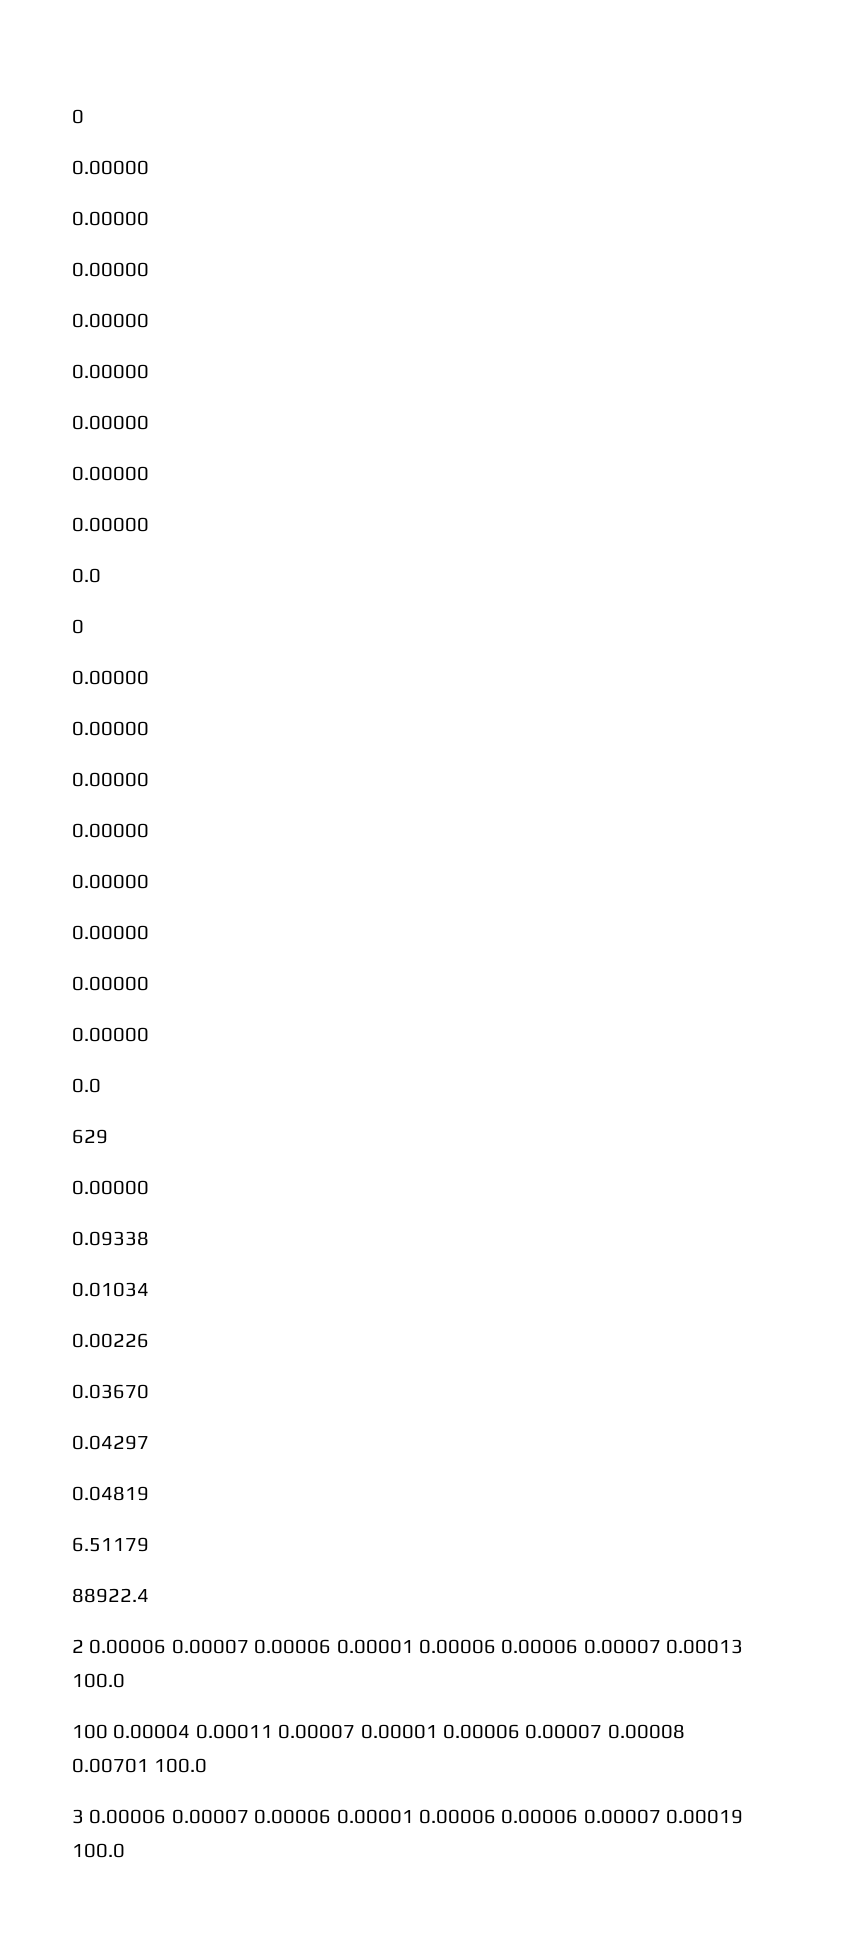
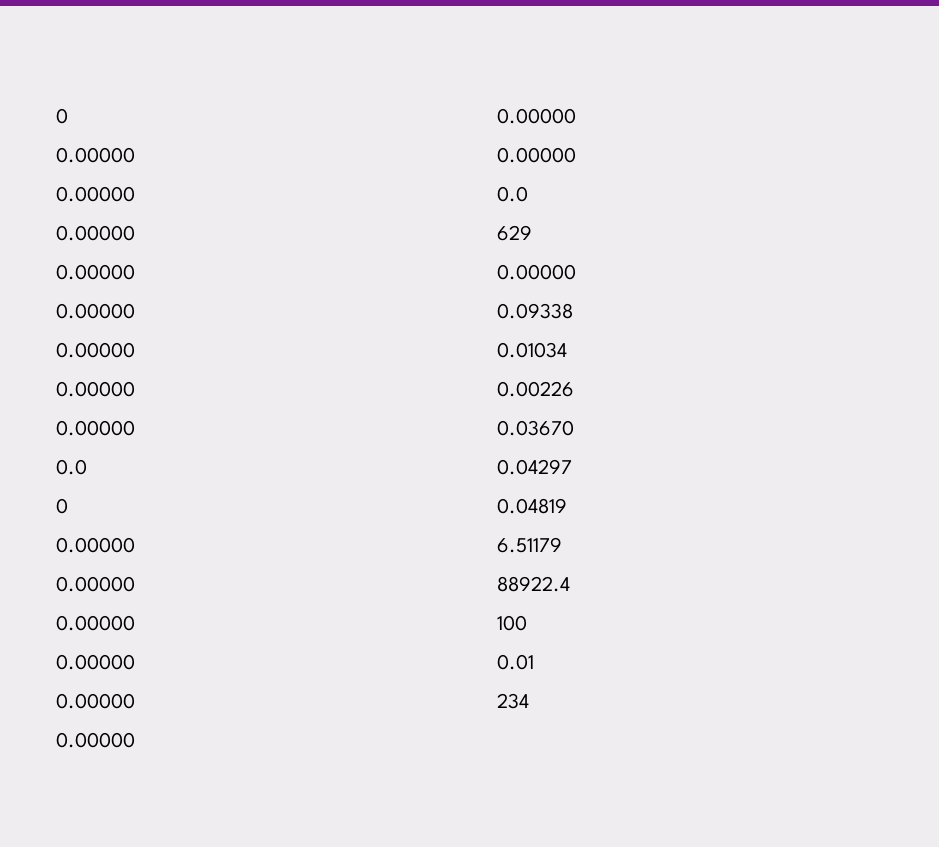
[72,1639,744,1654] [72,1673,125,1688] [72,1724,685,1739] [72,1758,208,1773] [72,1809,744,1824] [72,1843,125,1858] 2 0.00006 0.00007 0.00006 0.00001 0.00006 0.00006 0.00007 0.00013 100.0 // 100 0.00004 0.00011 0.00007 0.00001 0.00006 0.00007 0.00008 0.00701 100.0 // 3 0.00006 0.00007 0.00006 0.00001 0.00006 0.00006 0.00007 0.00019 100.0 -> [497,615,527,631] [497,654,534,670] [497,693,529,709] 100 // 0.01 // 234

